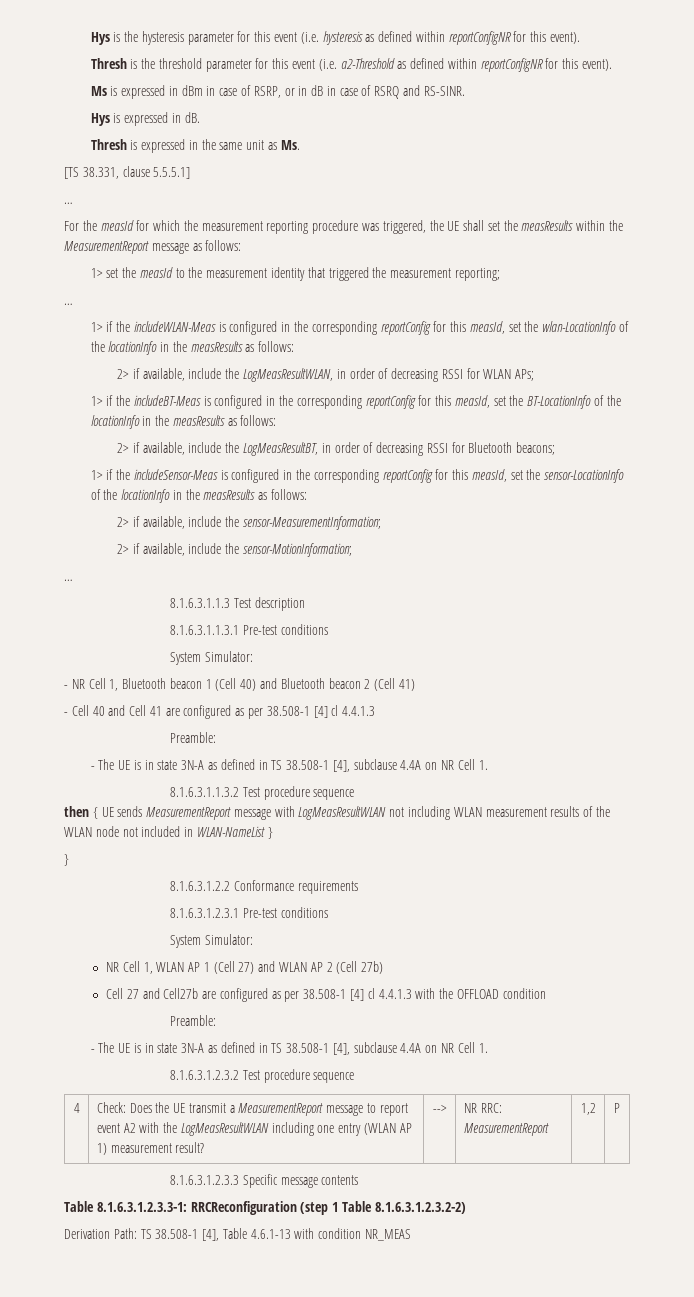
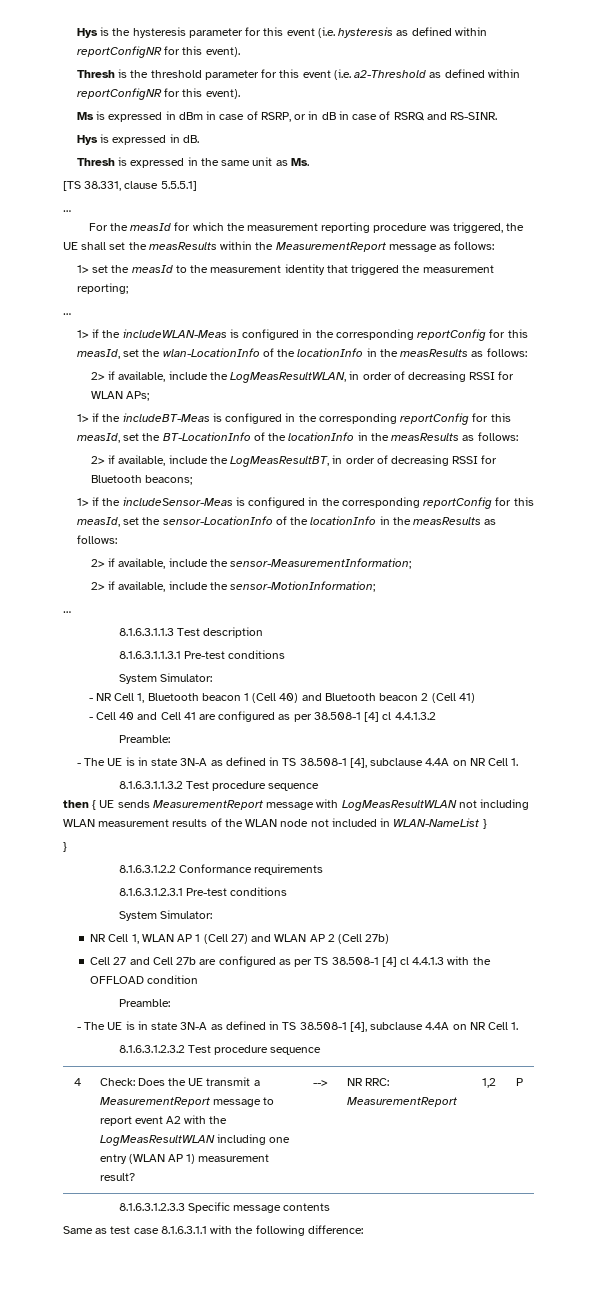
[342,706,376,716] 4.4.1.3 -> [394,712,436,720] 4.4.1.3.2
[163,988,300,1002] Cell27b are configured as per -> [152,956,329,967] Cell 27b are configured as per TS
[64,1201,466,1215] [64,1228,412,1241] Table 8.1.6.3.1.2.3.3-1: RRCReconfiguration (step 1 Table 8.1.6.3.1.2.3.2-2) // Derivation Path: TS 38.508-1 [4], Table 4.6.1-13 with condition NR_MEAS -> [63,1225,363,1236] Same as test case 8.1.6.3.1.1 with the following difference:

